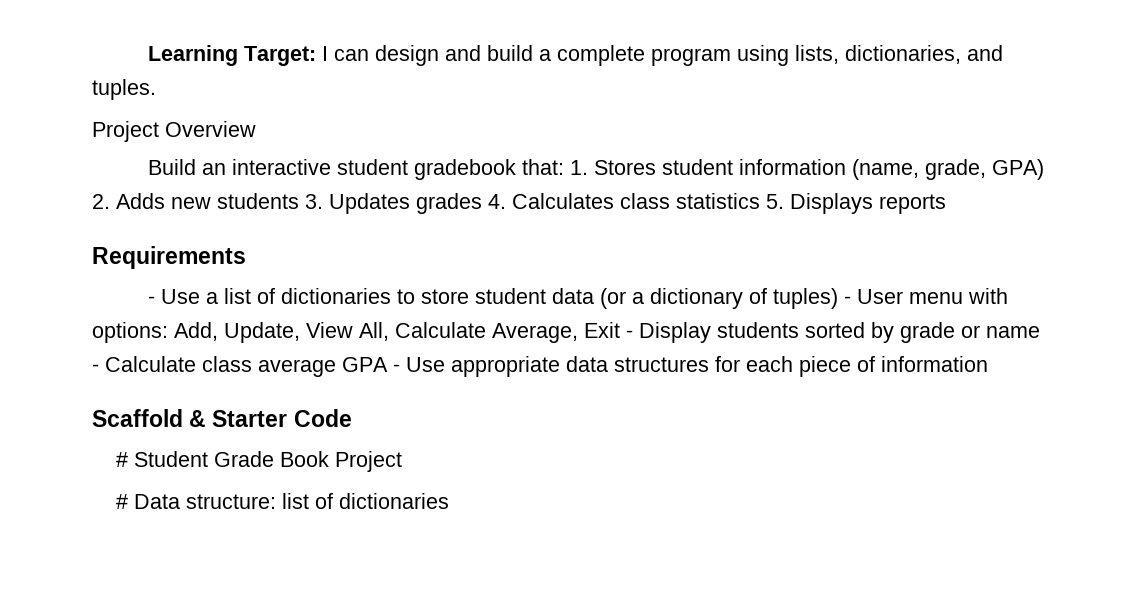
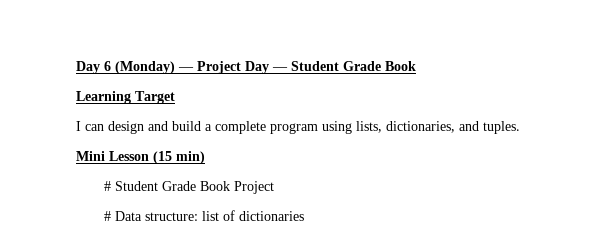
[147,45,316,66] Learning Target: -> [76,61,416,74] [76,91,175,104] Day 6 (Monday) — Project Day — Student Grade Book // Learning Target //
[92,121,256,142] [147,159,1044,180] [92,193,946,214] [92,246,246,269] [147,288,1008,309] [92,322,1040,343] [92,356,988,377] [92,409,352,427] Project Overview // Build an interactive student gradebook that: 1. Stores student information (name, grade, GPA) 2. Adds new students 3. Updates grades 4. Calculates class statistics 5. Displays reports // Requirements // - Use a list of dictionaries to store student data (or a dictionary of tuples) - User menu with options: Add, Update, View All, Calculate Average, Exit - Display students sorted by grade or name - Calculate class average GPA - Use appropriate data structures for each piece of information // Scaffold & Starter Code -> [76,151,205,164] Mini Lesson (15 min)

